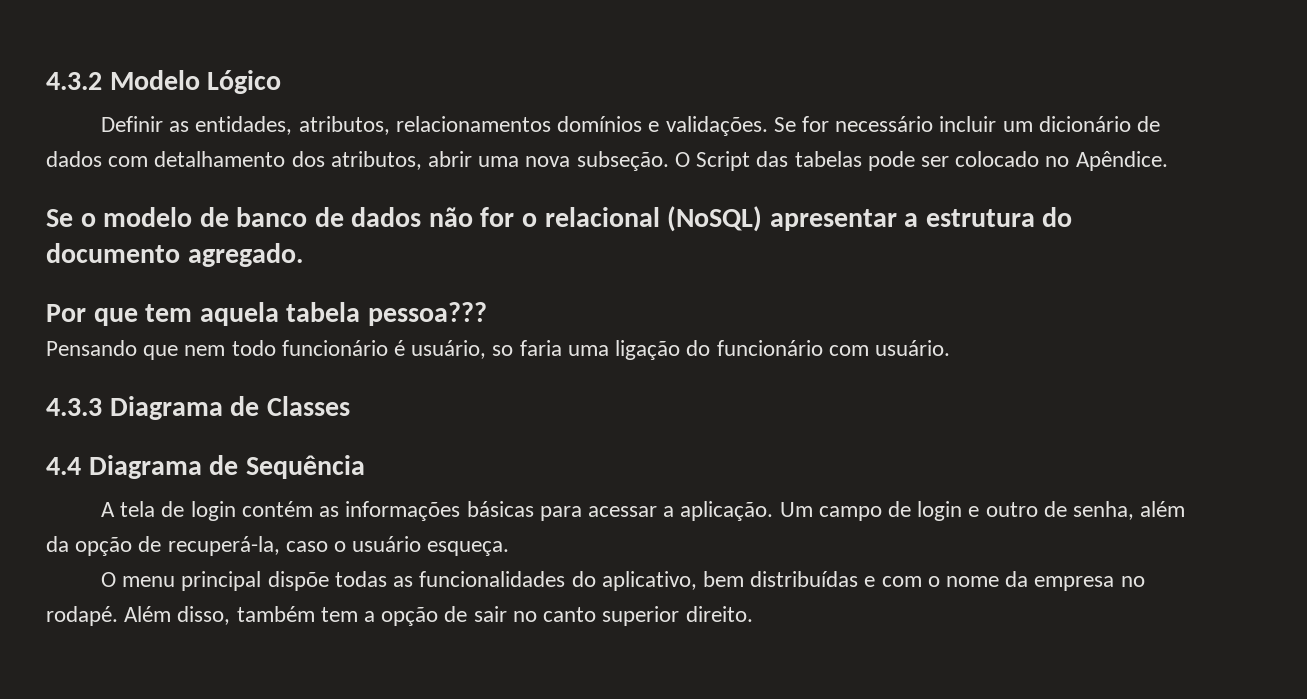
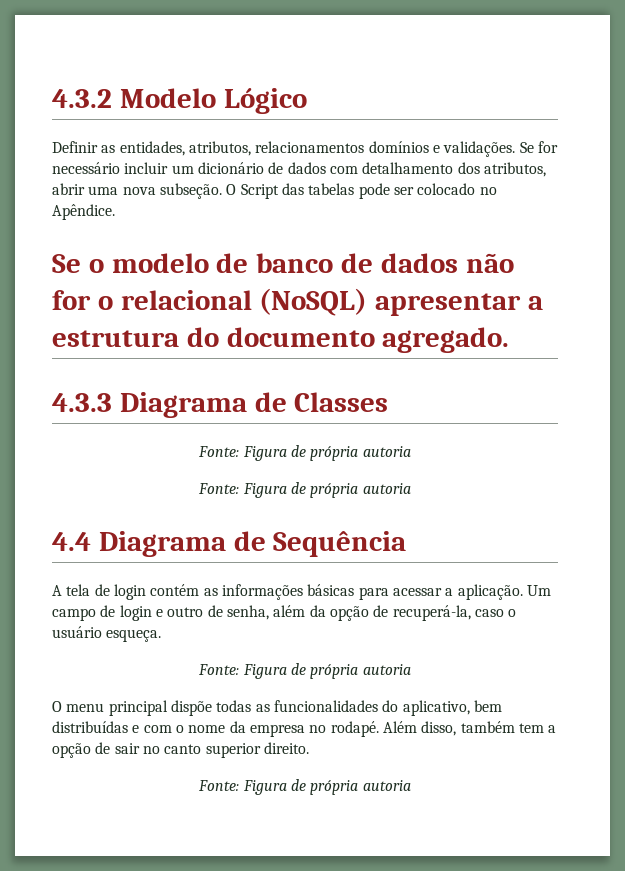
[46,302,487,326] [46,340,950,360] [46,396,350,420] Por que tem aquela tabela pessoa??? // Pensando que nem todo funcionário é usuário, so faria uma ligação do funcionário com usuário. // 4.3.3 Diagrama de Classes -> [52,392,389,418] [198,445,411,461] [198,482,411,498] 4.3.3 Diagrama de Classes // Fonte: Figura de própria autoria // Fonte: Figura de própria autoria
(510, 548) none -> [198,663,411,679] // Fonte: Figura de própria autoria
(753, 614) none -> [198,779,411,795] // Fonte: Figura de própria autoria

